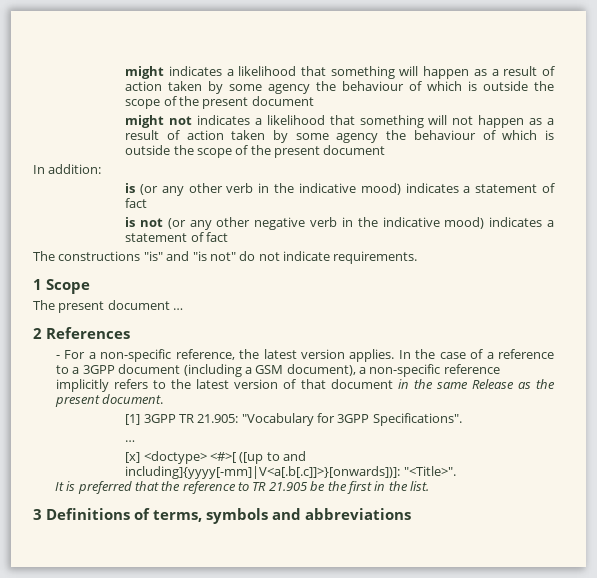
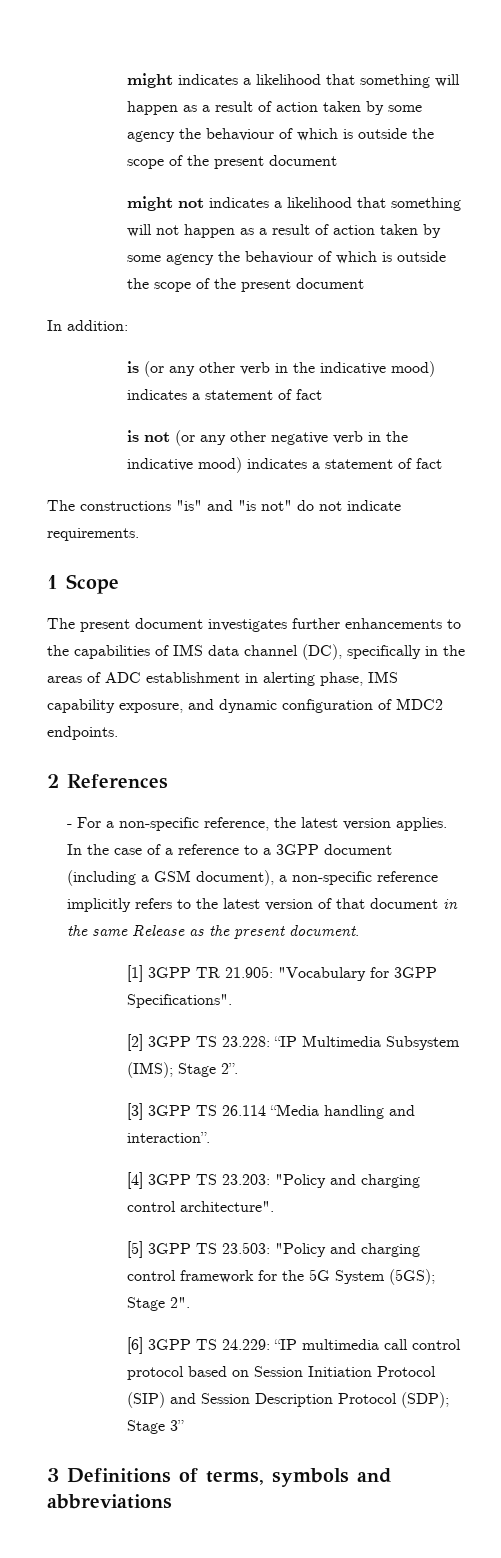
[173,308,184,310] … -> [208,618,461,632] [47,644,465,660] [47,671,398,686] [47,698,443,713] [47,726,118,740] investigates further enhancements to the capabilities of IMS data channel (DC), specifically in the areas of ADC establishment in alerting phase, IMS capability exposure, and dynamic configuration of MDC2 endpoints.
[125,440,136,442] [125,451,307,464] [125,466,456,479] [54,481,430,494] … // [x] <doctype> <#>[ ([up to and including]{yyyy[-mm]|V<a[.b[.c]]>}[onwards])]: "<Title>". // It is preferred that the reference to TR 21.905 be the first in the list. -> [126,1034,460,1051] [126,1062,238,1078] [126,1103,415,1120] [126,1132,210,1143] [126,1172,420,1189] [126,1201,274,1212] [126,1241,420,1258] [126,1269,435,1285] [126,1297,190,1311] [126,1337,461,1354] [126,1366,436,1380] [126,1392,449,1408] [126,1420,184,1434] [2] 3GPP TS 23.228: “IP Multimedia Subsystem (IMS); Stage 2”. // [3] 3GPP TS 26.114 “Media handling and interaction”. // [4] 3GPP TS 23.203: "Policy and charging control architecture". // [5] 3GPP TS 23.503: "Policy and charging control framework for the 5G System (5GS); Stage 2". // [6] 3GPP TS 24.229: “IP multimedia call control protocol based on Session Initiation Protocol (SIP) and Session Description Protocol (SDP); Stage 3”

